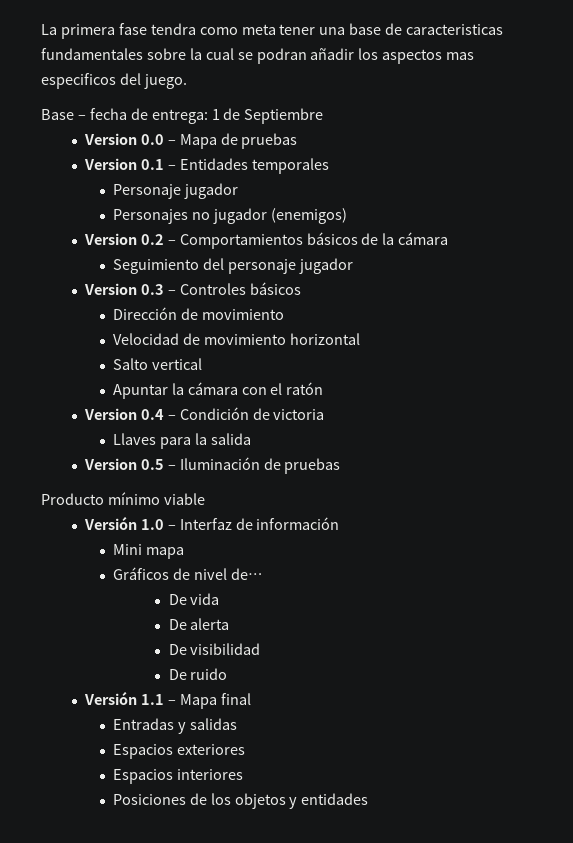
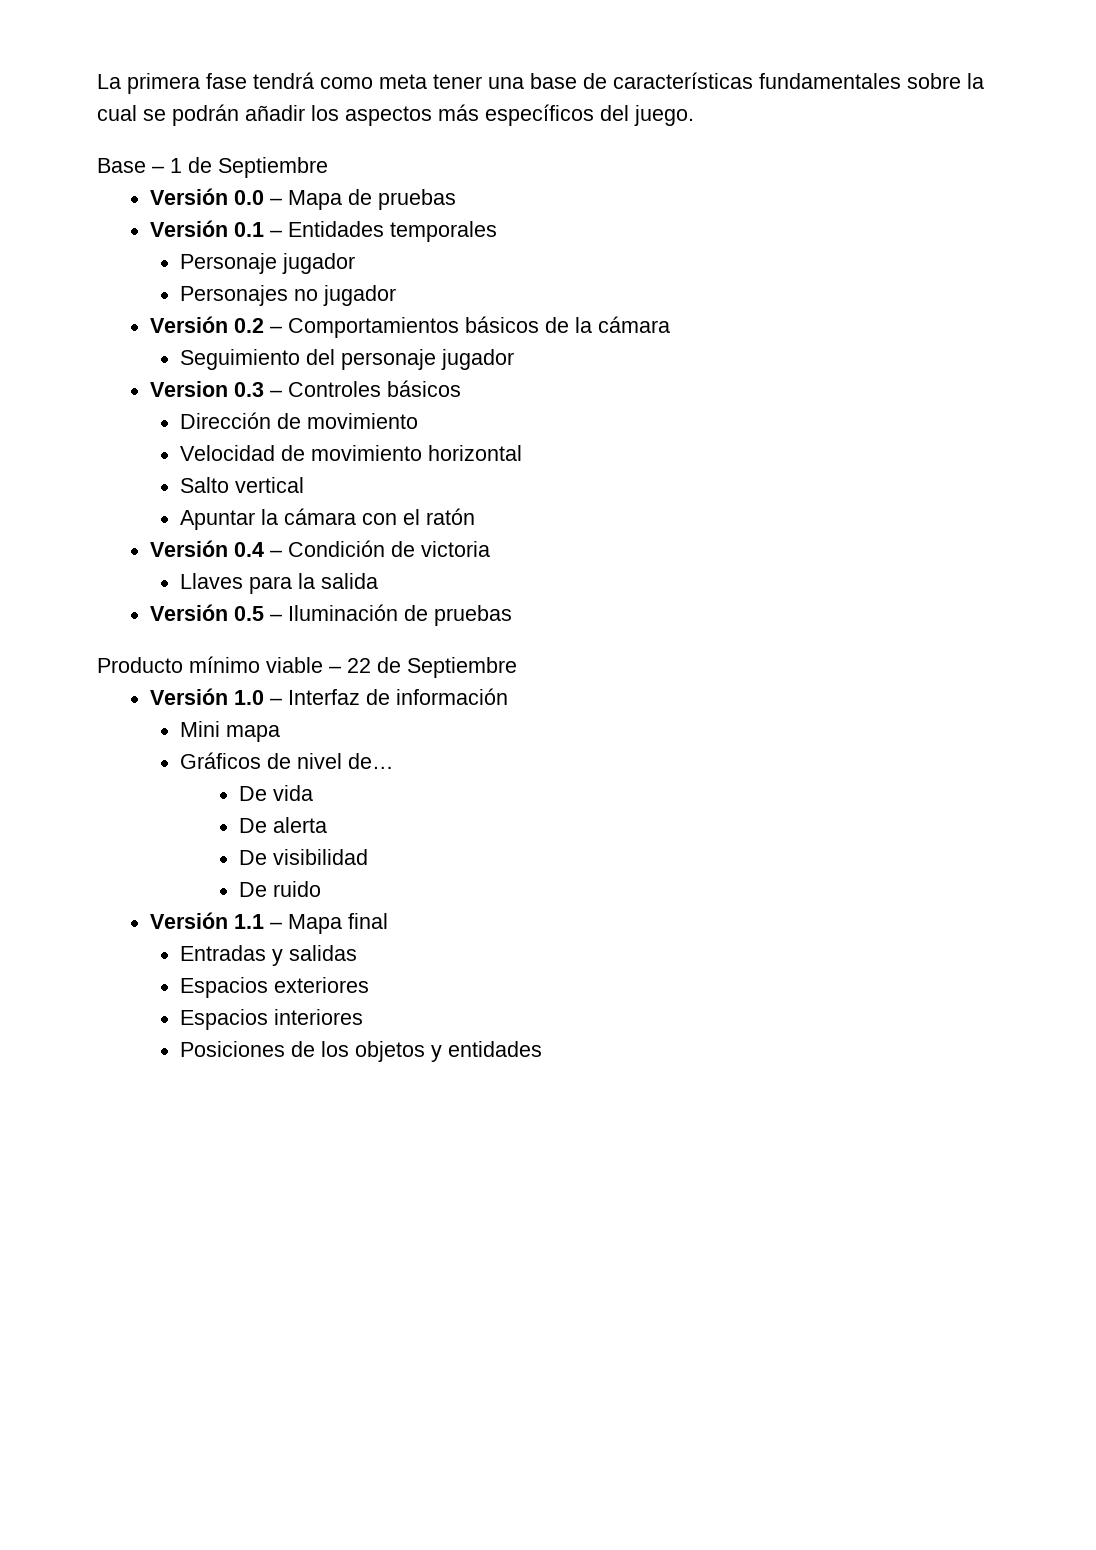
[150,23,196,35] tendra -> [253,72,314,89] tendrá
[406,24,504,35] caracteristicas -> [613,72,753,89] características
[256,48,307,64] podran -> [172,104,239,126] podrán
[446,52,475,60] [41,73,116,89] mas especificos -> [438,104,594,126] más específicos
[89,108,208,124] fecha de entrega: -> (164, 169) none
[83,133,137,145] Version -> [150,188,229,205] Versión
[83,158,137,170] Version -> [150,220,229,237] Versión
[270,208,347,224] [83,233,137,245] (enemigos) // Version -> [150,316,229,333] // Versión
[83,408,137,420] Version -> [150,540,229,557] Versión
[83,458,137,470] Version -> [150,604,229,621] Versión
(205, 499) none -> [329,657,517,678] – 22 de Septiembre

